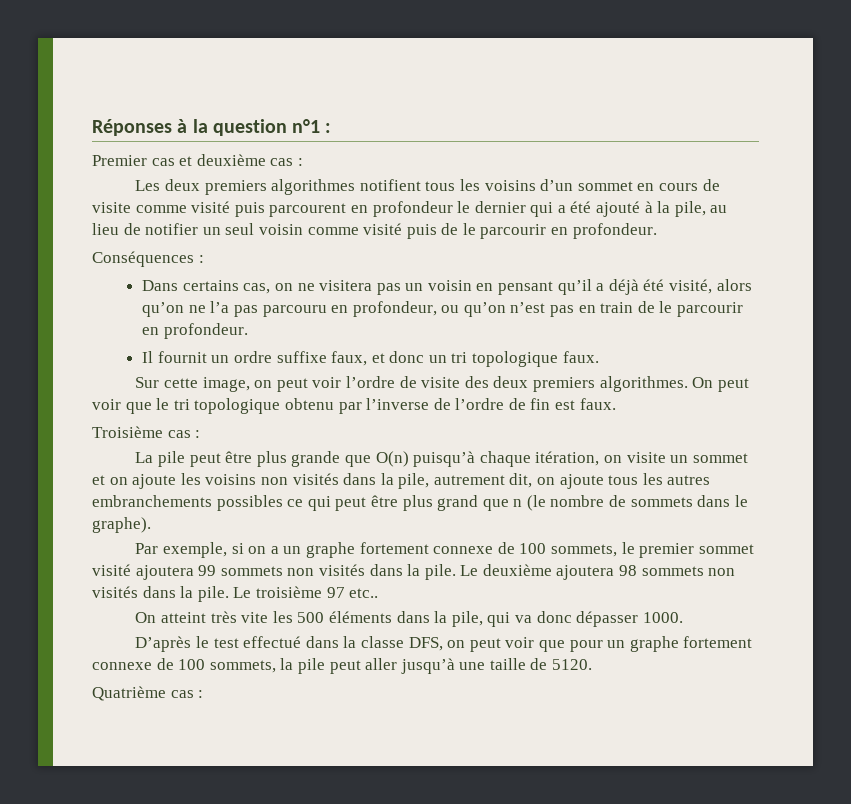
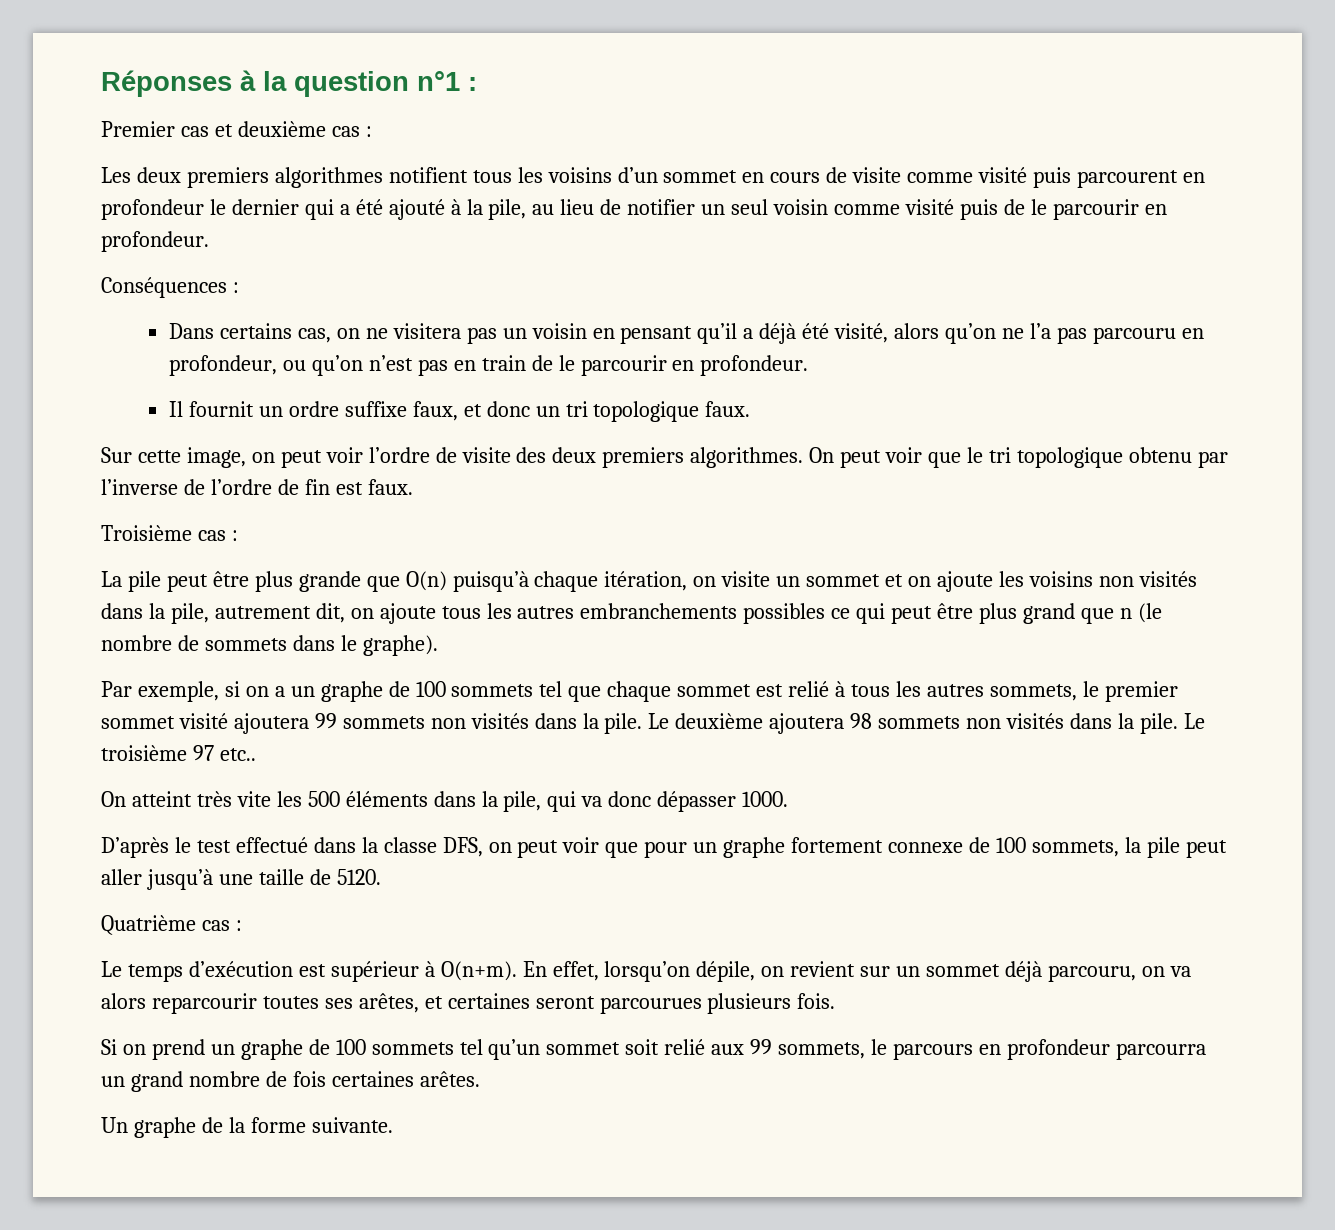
[359,542,547,554] fortement connexe de 100 -> [388,681,984,702] de 100 sommets tel que chaque sommet est relié à tous les autres
(204, 694) none -> [101,961,1191,982] [101,993,836,1014] [101,1039,1206,1060] [101,1071,480,1092] [101,1117,393,1138] // Le temps d’exécution est supérieur à O(n+m). En effet, lorsqu’on dépile, on revient sur un sommet déjà parcouru, on va alors reparcourir toutes ses arêtes, et certaines seront parcourues plusieurs fois. // Si on prend un graphe de 100 sommets tel qu’un sommet soit relié aux 99 sommets, le parcours en profondeur parcourra un grand nombre de fois certaines arêtes. // Un graphe de la forme suivante.

